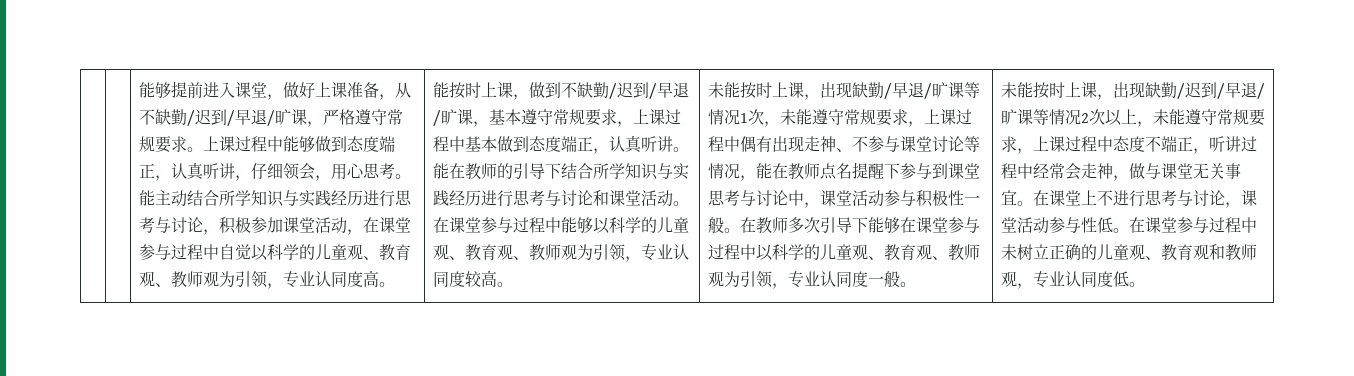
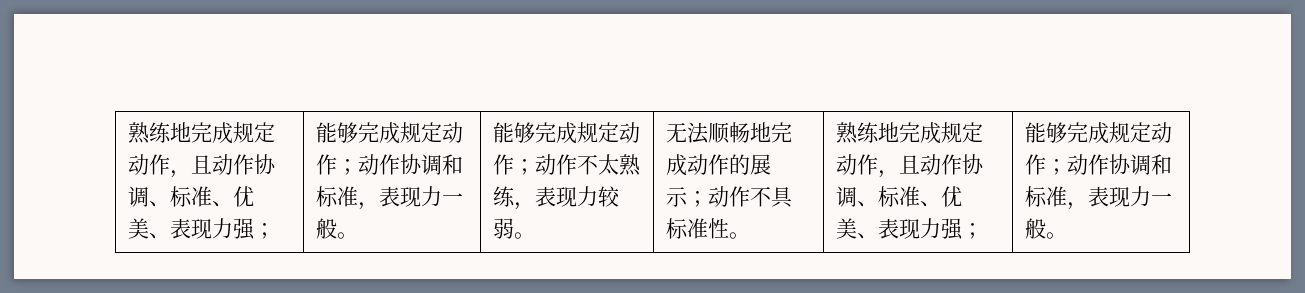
[138,81,411,100] [138,109,403,127] [138,136,395,153] [138,162,411,181] [138,190,412,207] [138,217,411,235] [138,244,411,261] [138,270,395,289] [432,82,689,100] [432,109,681,127] [432,135,689,154] [432,163,689,180] [432,190,689,207] [432,217,689,234] [432,244,689,262] [432,270,513,287] [707,82,980,100] [707,109,972,127] [707,136,980,152] [707,162,980,181] [707,190,980,208] [707,217,980,234] [707,244,980,261] [707,271,916,289] [1000,82,1265,100] [1000,109,1265,127] [1000,136,1257,154] [1000,163,1241,181] [1000,190,1257,208] [1000,217,1257,234] [1000,244,1257,261] [1000,271,1129,289] | | 能够提前进入课堂，做好上课准备，从不缺勤/迟到/早退/旷课，严格遵守常规要求。上课过程中能够做到态度端正，认真听讲，仔细领会，用心思考。能主动结合所学知识与实践经历进行思考与讨论，积极参加课堂活动，在课堂参与过程中自觉以科学的儿童观、教育观、教师观为引领，专业认同度高。 | 能按时上课，做到不缺勤/迟到/早退/旷课，基本遵守常规要求，上课过程中基本做到态度端正，认真听讲。能在教师的引导下结合所学知识与实践经历进行思考与讨论和课堂活动。在课堂参与过程中能够以科学的儿童观、教育观、教师观为引领，专业认同度较高。 | 未能按时上课，出现缺勤/早退/旷课等情况1次，未能遵守常规要求，上课过程中偶有出现走神、不参与课堂讨论等情况，能在教师点名提醒下参与到课堂思考与讨论中，课堂活动参与积极性一般。在教师多次引导下能够在课堂参与过程中以科学的儿童观、教育观、教师观为引领，专业认同度一般。 | 未能按时上课，出现缺勤/迟到/早退/旷课等情况2次以上，未能遵守常规要求，上课过程中态度不端正，听讲过程中经常会走神，做与课堂无关事宜。在课堂上不进行思考与讨论，课堂活动参与性低。在课堂参与过程中未树立正确的儿童观、教育观和教师观，专业认同度低 -> [128,122,276,144] [128,154,277,178] [128,186,255,207] [128,218,276,240] [316,122,464,144] [316,154,464,175] [316,186,464,210] [316,218,359,239] [493,122,641,144] [493,154,642,176] [493,186,621,210] [493,218,536,239] [666,122,793,144] [666,154,772,176] [666,186,794,208] [666,218,751,239] [836,122,984,144] [836,154,985,178] [836,186,963,207] [836,218,984,240] [1025,122,1173,144] [1025,154,1173,175] [1025,186,1173,210] [1025,218,1047,239] 熟练地完成规定动作，且动作协调、标准、优美、表现力强； | 能够完成规定动作；动作协调和标准，表现力一般。 | 能够完成规定动作；动作不太熟练，表现力较弱。 | 无法顺畅地完成动作的展示；动作不具标准性。 | 熟练地完成规定动作，且动作协调、标准、优美、表现力强； | 能够完成规定动作；动作协调和标准，表现力一般

